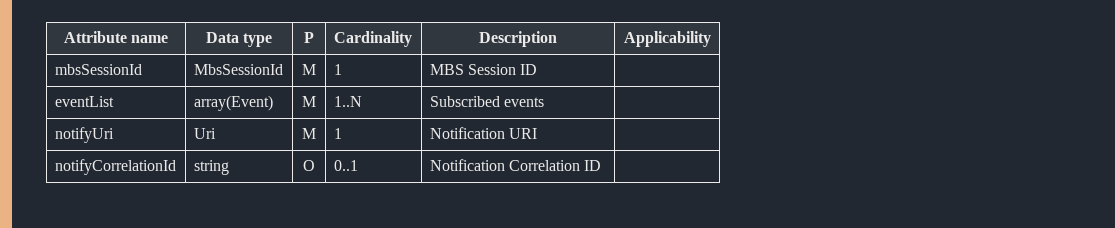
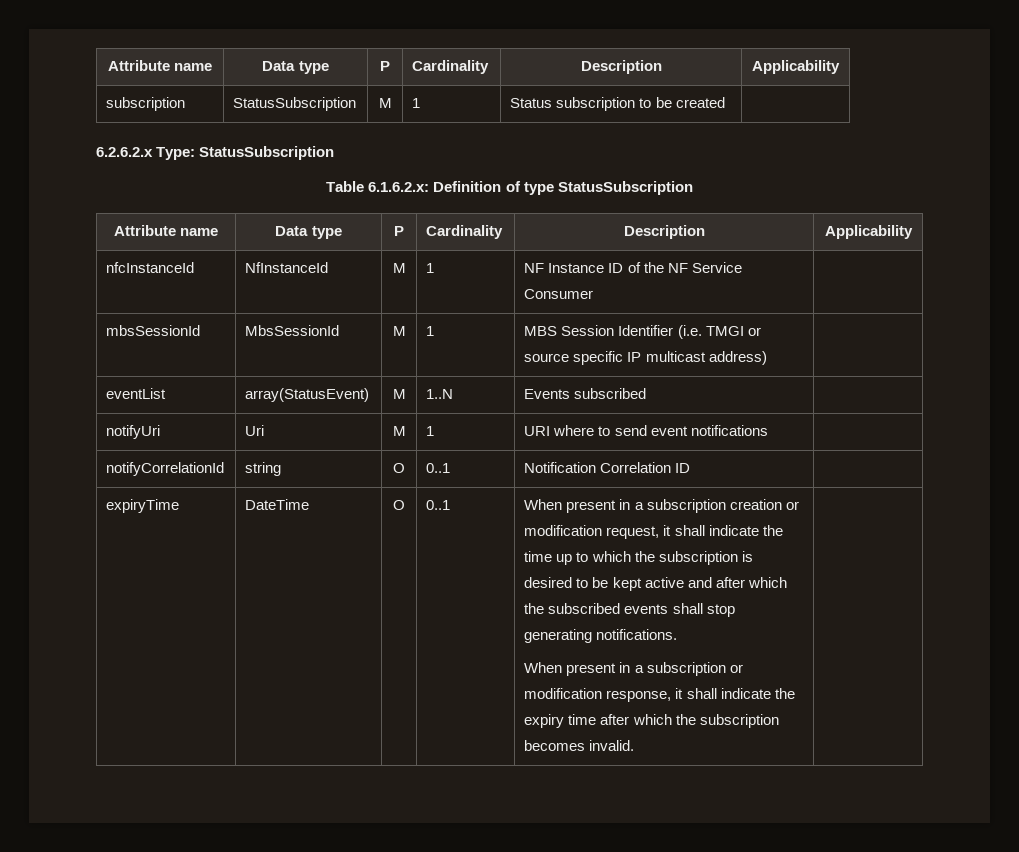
[63,31,169,43] [205,32,273,47] [304,32,314,43] [333,31,412,47] [479,31,557,47] [623,31,711,47] Attribute name | Data type | P | Cardinality | Description | Applicability -> [107,60,213,71] [262,61,329,74] [380,61,390,71] [412,60,490,74] [580,60,662,74] [752,60,840,74] [106,97,186,111] [233,97,357,111] [378,98,392,108] [412,98,421,108] [510,97,725,111] [96,146,335,160] [326,181,693,195] [113,225,219,236] [275,226,342,239] [394,226,404,236] [426,225,504,239] [623,225,705,239] [824,225,913,239] [106,262,195,273] [245,262,329,273] [392,263,406,273] [426,263,435,273] [524,262,742,273] [524,289,594,299] Attribute name | Data type | P | Cardinality | Description | Applicability // subscription | StatusSubscription | M | 1 | Status subscription to be created | // 6.2.6.2.x Type: StatusSubscription // Table 6.1.6.2.x: Definition of type StatusSubscription // Attribute name | Data type | P | Cardinality | Description | Applicability // nfcInstanceId | NfInstanceId | M | 1 | NF Instance ID of the NF Service Consumer |
[520,64,538,75] ID -> [618,325,761,339] [524,351,767,365] Identifier (i.e. TMGI or source specific IP multicast address)
[193,95,273,111] array(Event) -> [245,388,370,402] array(StatusEvent)
[429,96,545,107] Subscribed events -> [524,388,647,399] Events subscribed
[429,127,505,139] Notification -> (435, 431) none
(538, 133) none -> [553,425,768,436] where to send event notifications
(602, 165) none -> [106,499,180,513] [245,499,310,510] [393,500,405,510] [426,500,451,510] [524,499,799,513] [524,525,783,539] [524,551,753,565] [524,577,787,591] [524,603,735,617] [524,629,678,643] [524,662,743,676] [524,688,795,702] [524,714,779,728] [524,740,635,751] // expiryTime | DateTime | O | 0..1 | When present in a subscription creation or modification request, it shall indicate the time up to which the subscription is desired to be kept active and after which the subscribed events shall stop generating notifications. // When present in a subscription or modification response, it shall indicate the expiry time after which the subscription becomes invalid. |

